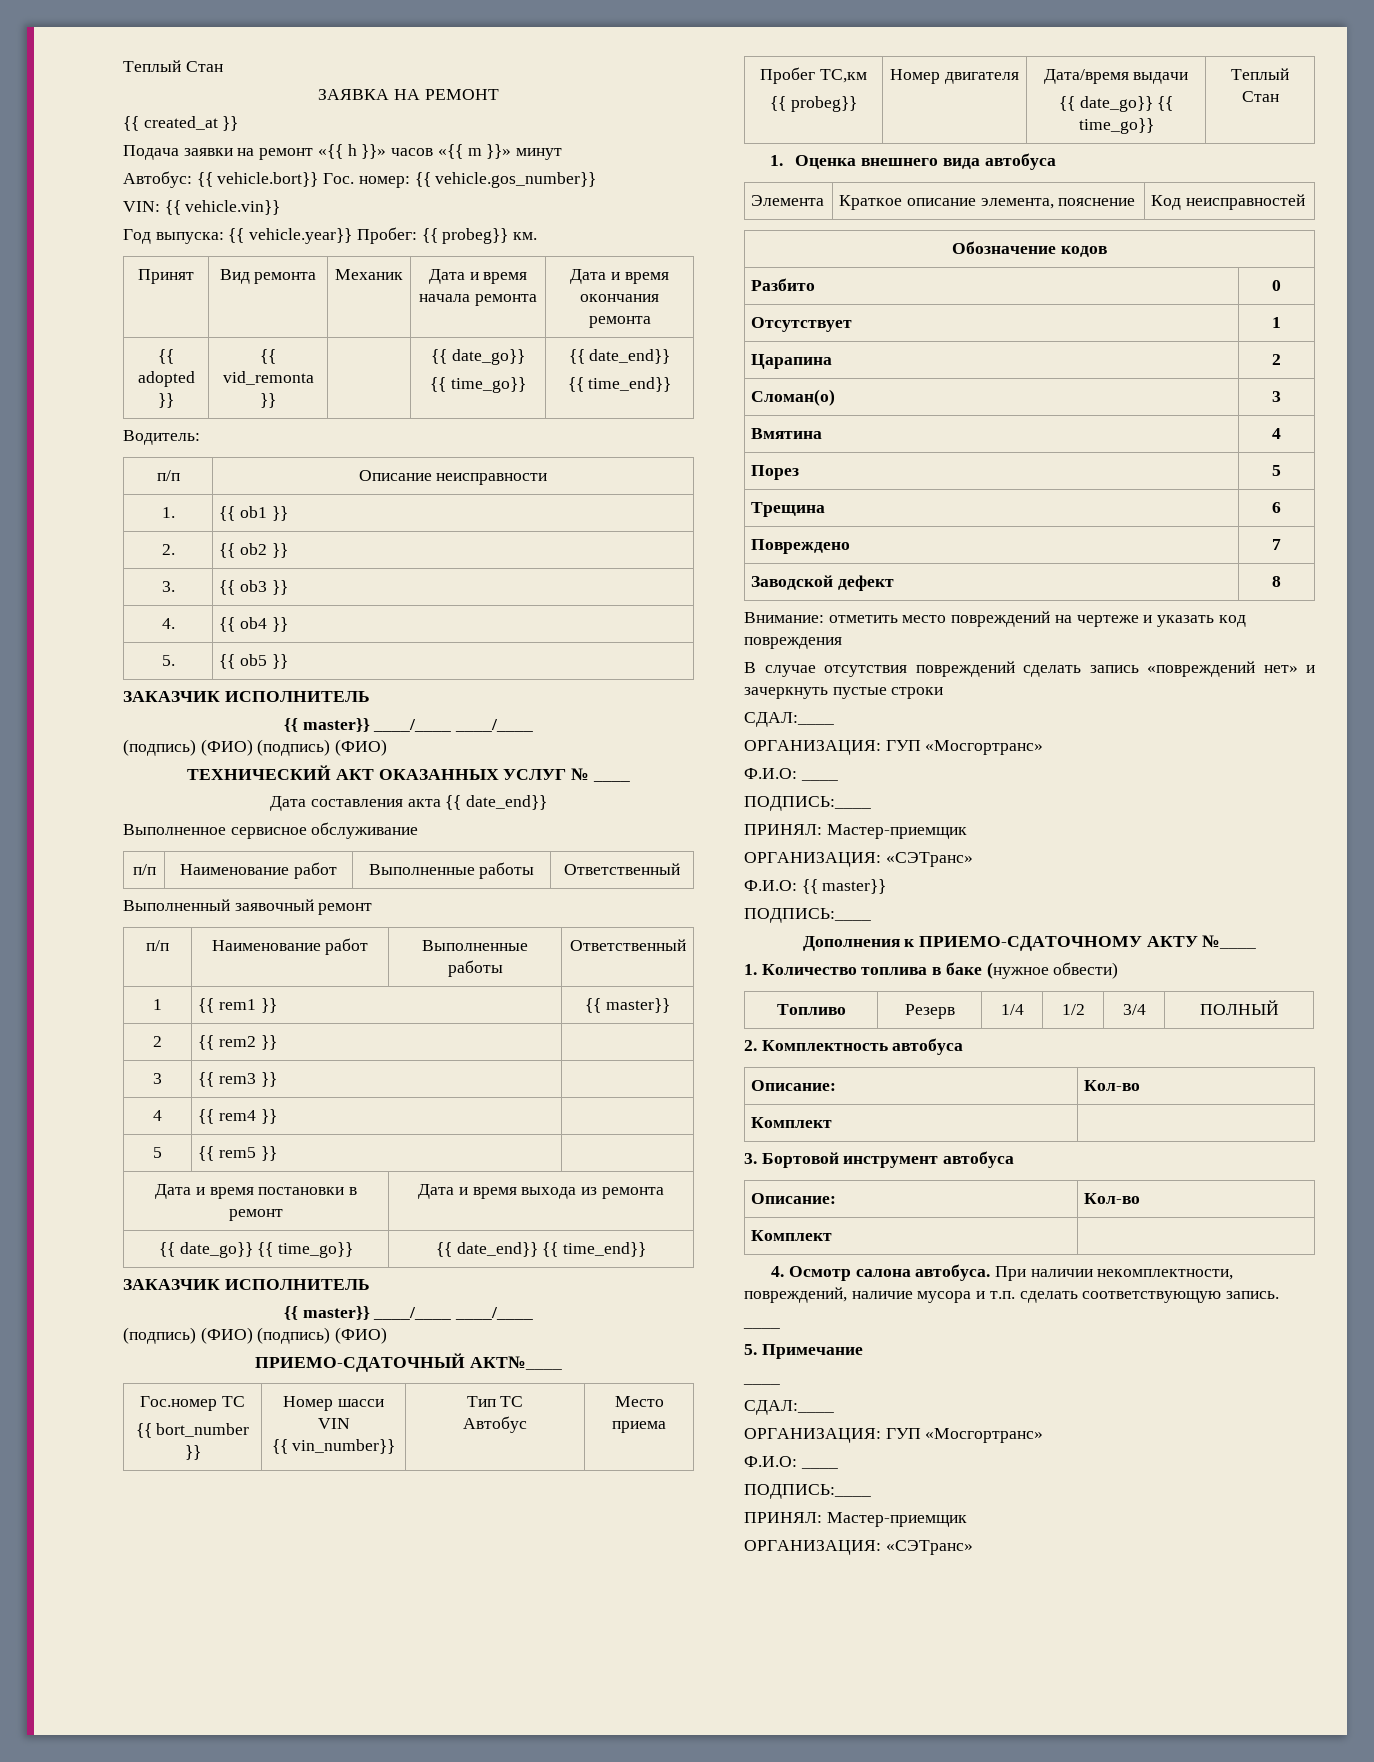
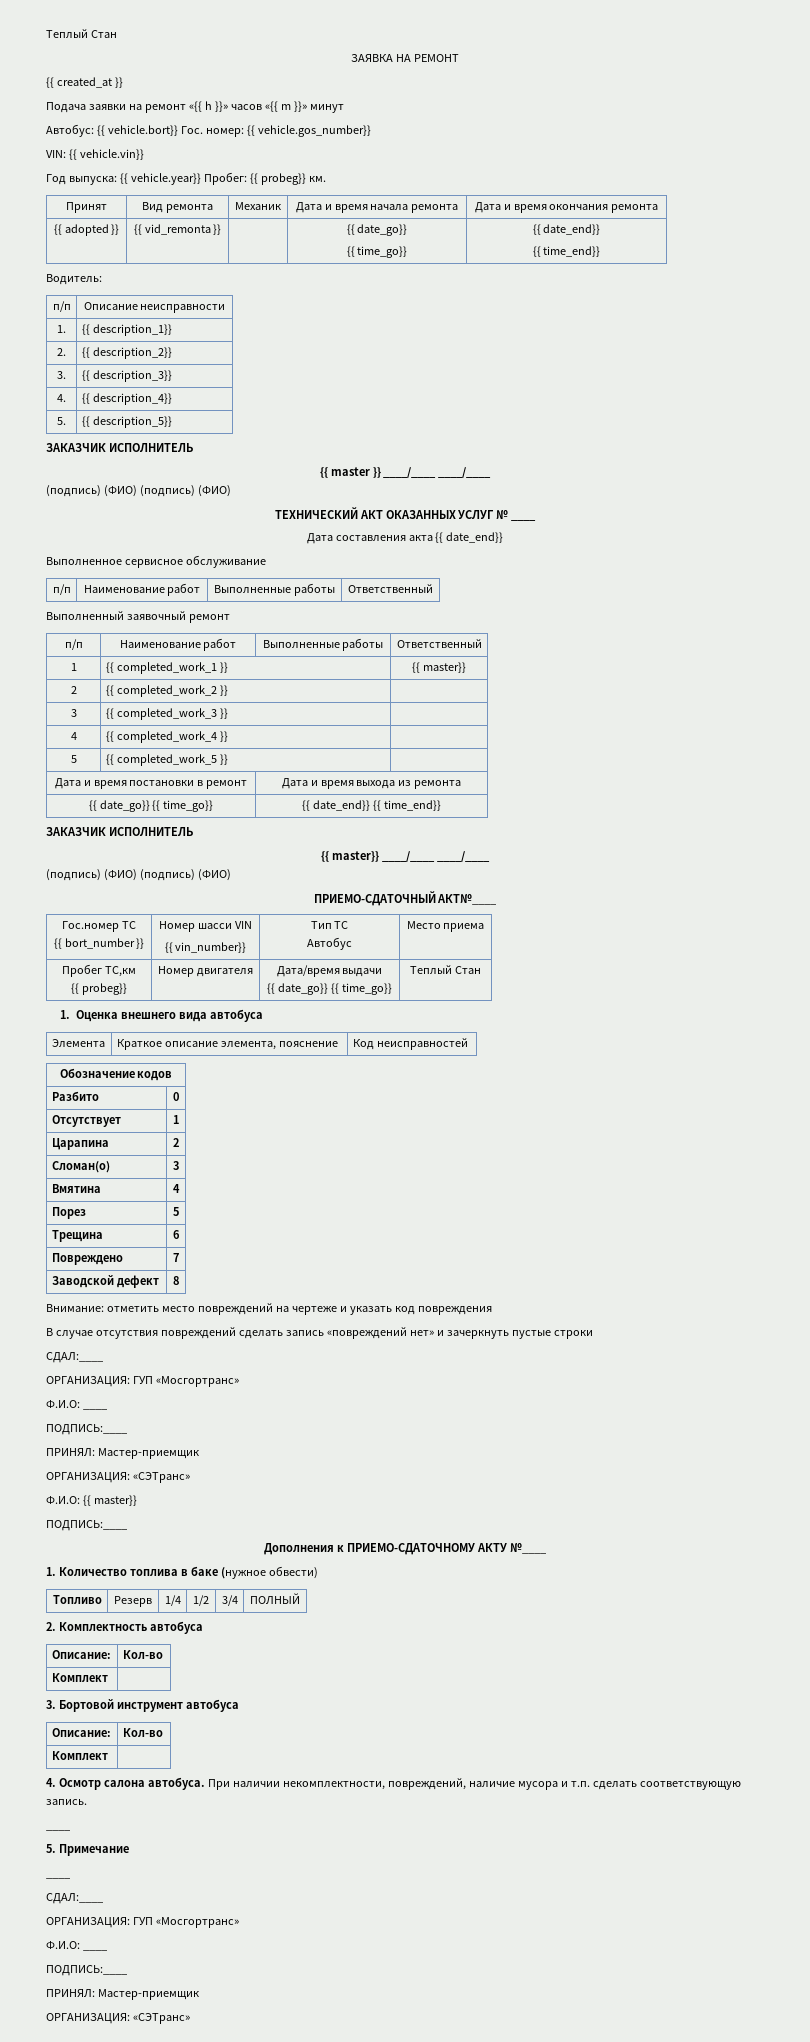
[239,506,288,521] ob1 }} -> [92,324,172,336] description_1}}
[239,543,288,558] ob2 }} -> [92,347,172,359] description_2}}
[239,580,288,595] ob3 }} -> [92,370,172,382] description_3}}
[239,617,288,632] ob4 }} -> [92,393,172,405] description_4}}
[239,654,288,669] [123,691,370,702] [283,718,370,732] ob5 }} // ЗАКАЗЧИК ИСПОЛНИТЕЛЬ // {{ master}} -> [92,416,172,428] [46,443,193,452] [319,467,381,478] description_5}} // ЗАКАЗЧИК ИСПОЛНИТЕЛЬ // {{ master }}
[218,999,256,1010] rem1 -> [116,662,217,674] completed_work_1
[218,1036,256,1047] rem2 -> [116,685,217,697] completed_work_2
[218,1073,256,1084] rem3 -> [116,708,217,720] completed_work_3
[218,1110,256,1121] rem4 -> [116,731,217,743] completed_work_4
[218,1147,256,1158] rem5 -> [116,754,217,766] completed_work_5

